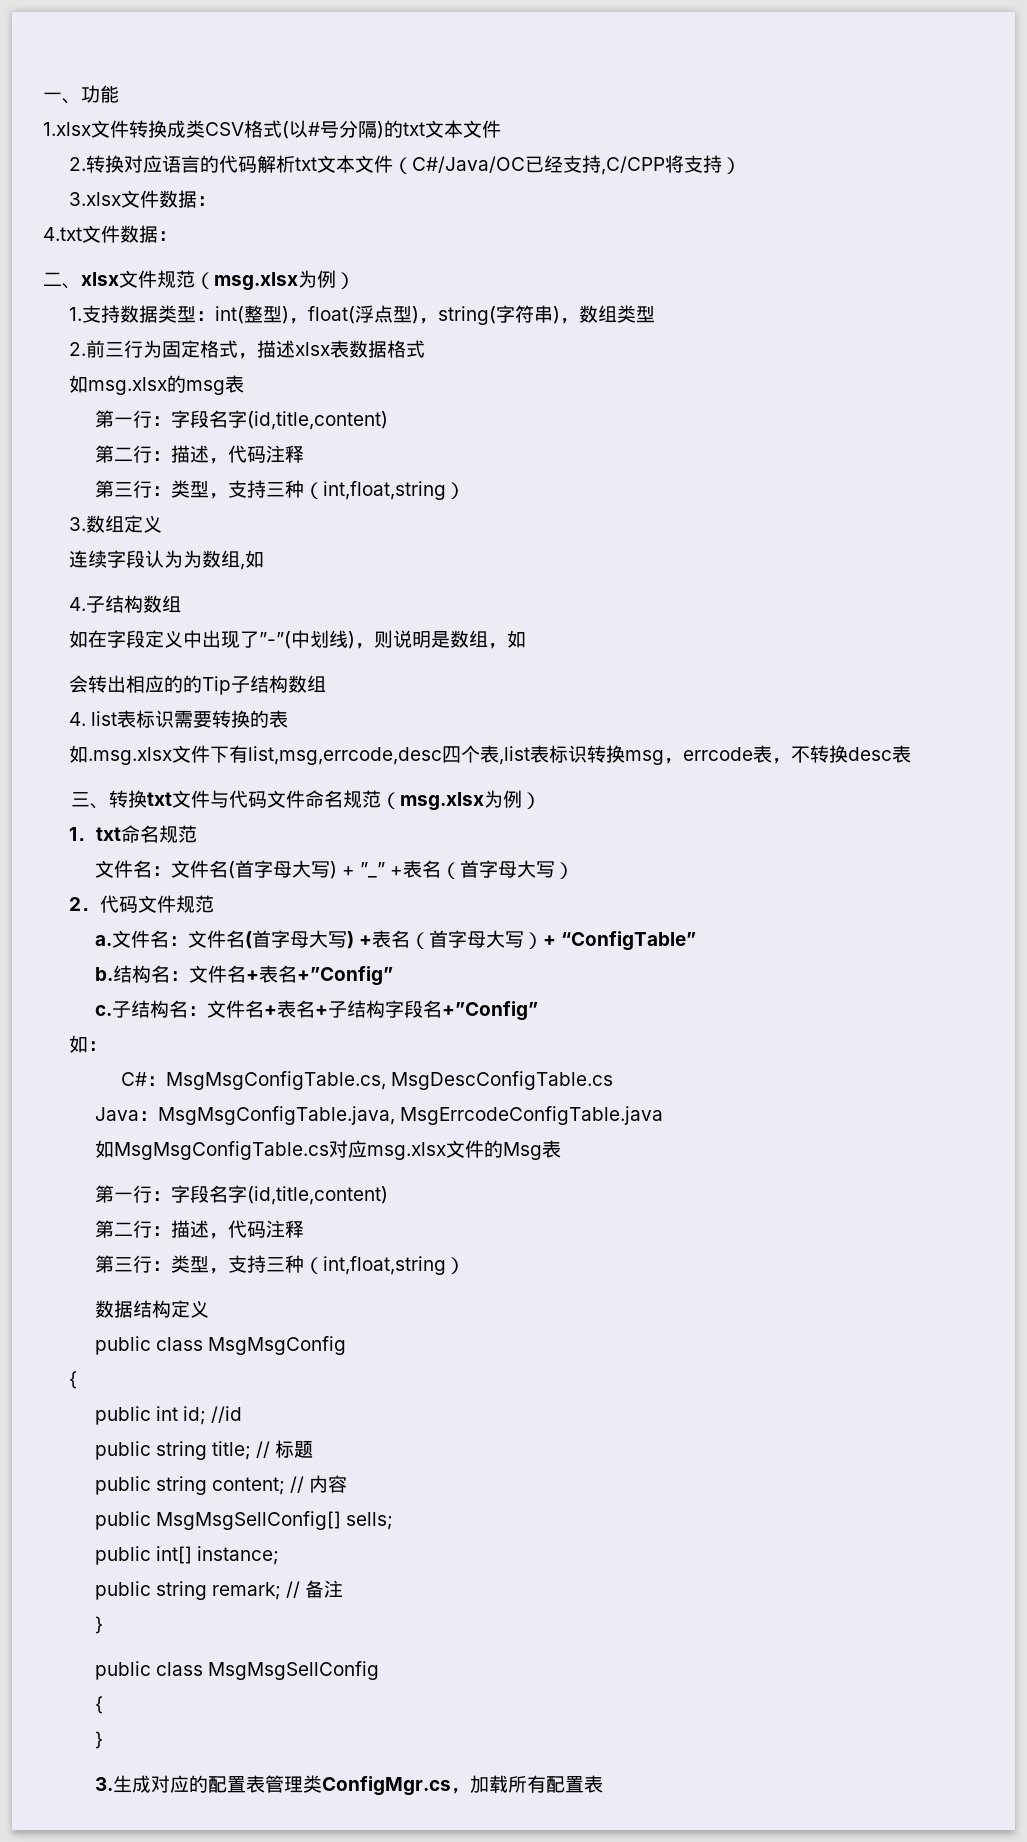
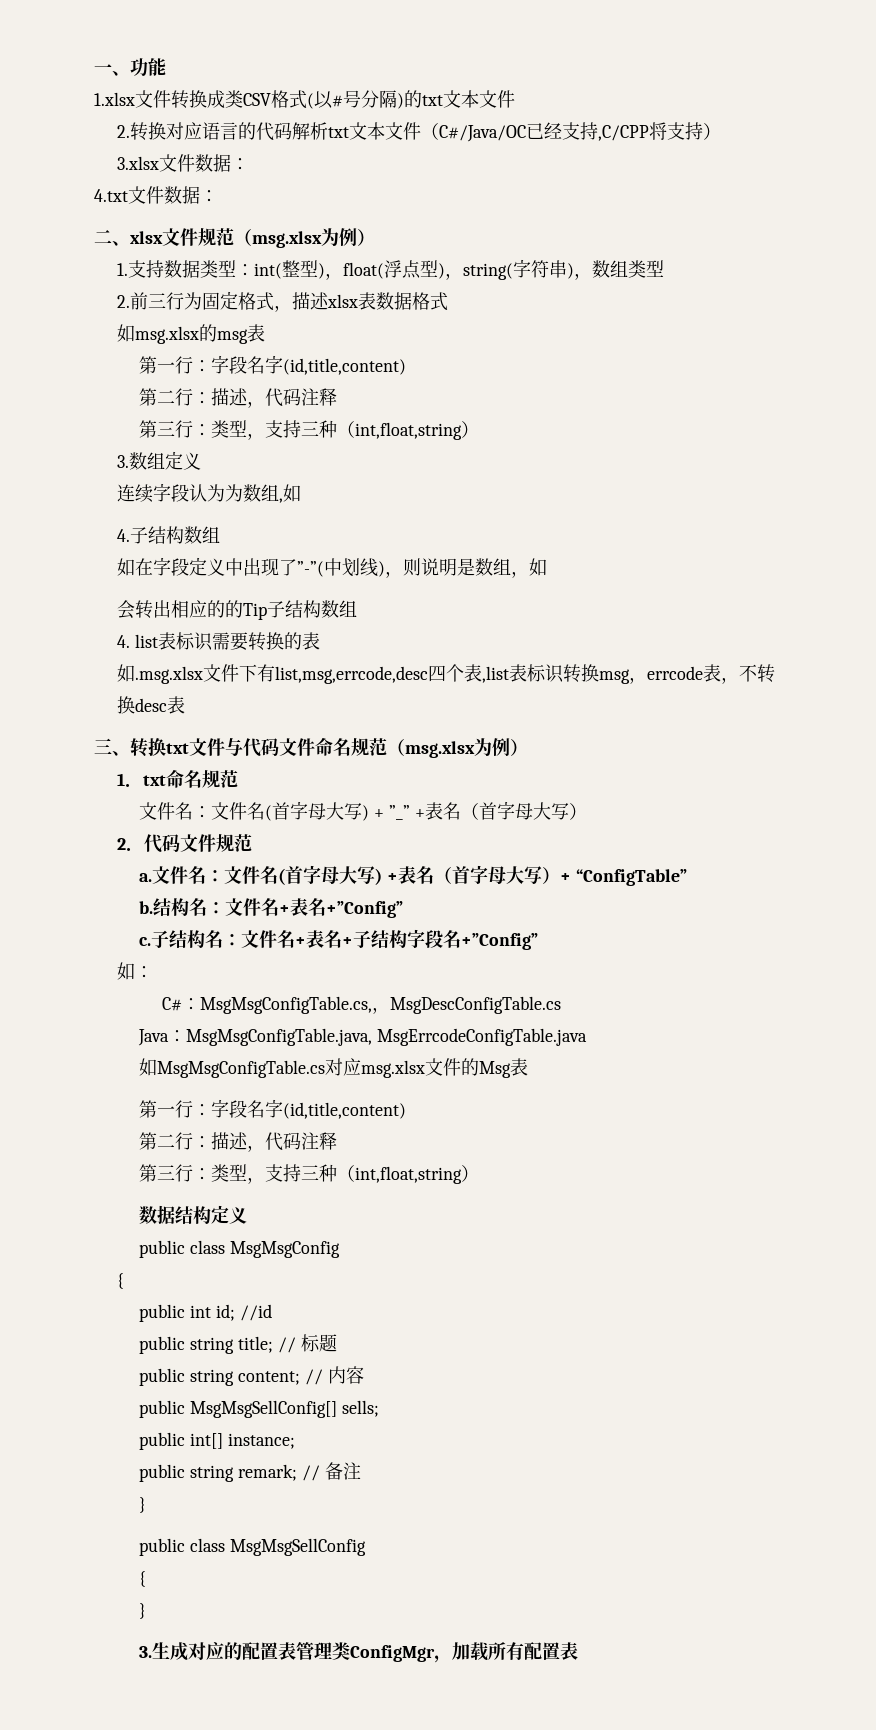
(386, 1080) none -> [372,1007,391,1014] ，
[321,1776,451,1796] ConfigMgr.cs -> [350,1645,436,1662] ConfigMgr

